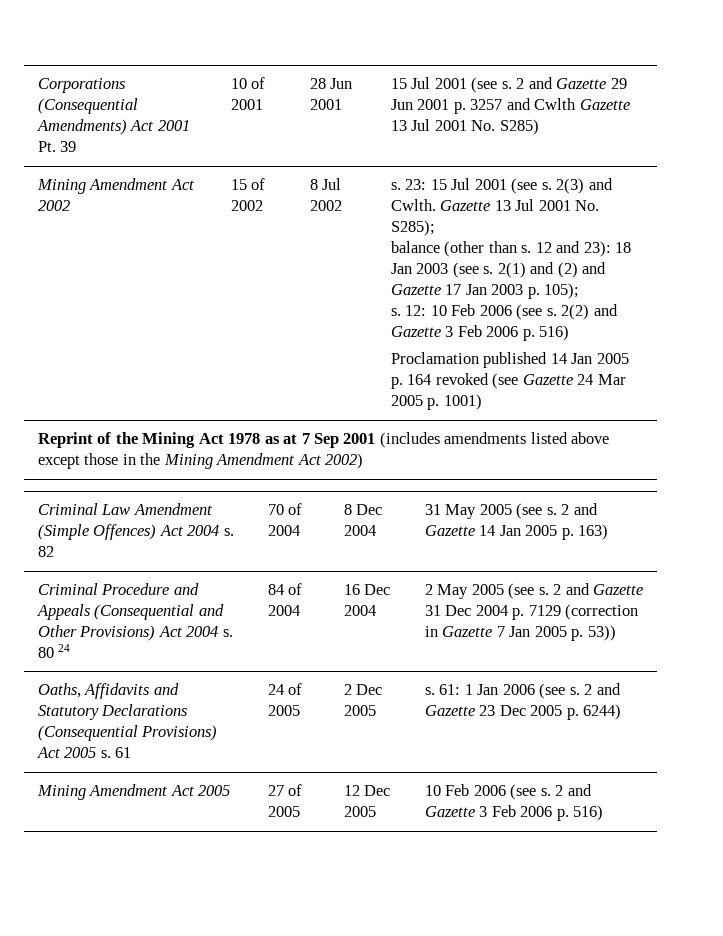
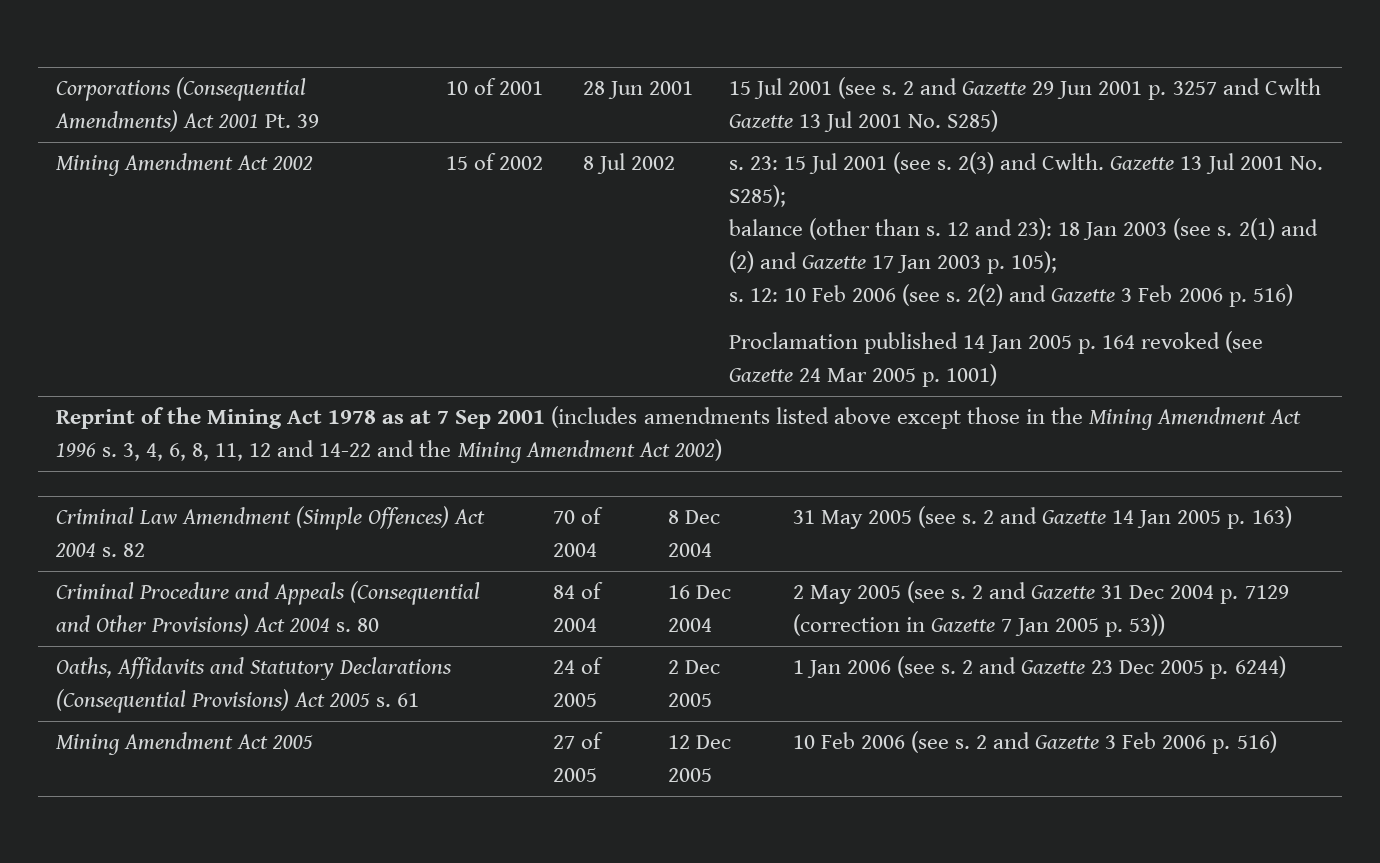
(321, 459) none -> [55,440,670,463] 1996 s. 3, 4, 6, 8, 11, 12 and 14-22 and the Mining Amendment Act
[58,644,71,652] 24 -> (380, 625) none
[424,684,461,695] s. 61: -> (712, 700) none

